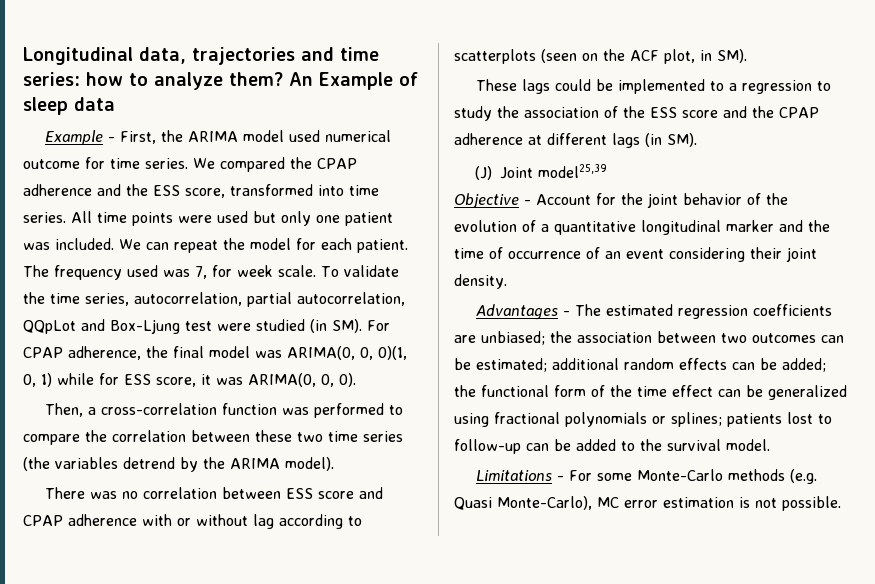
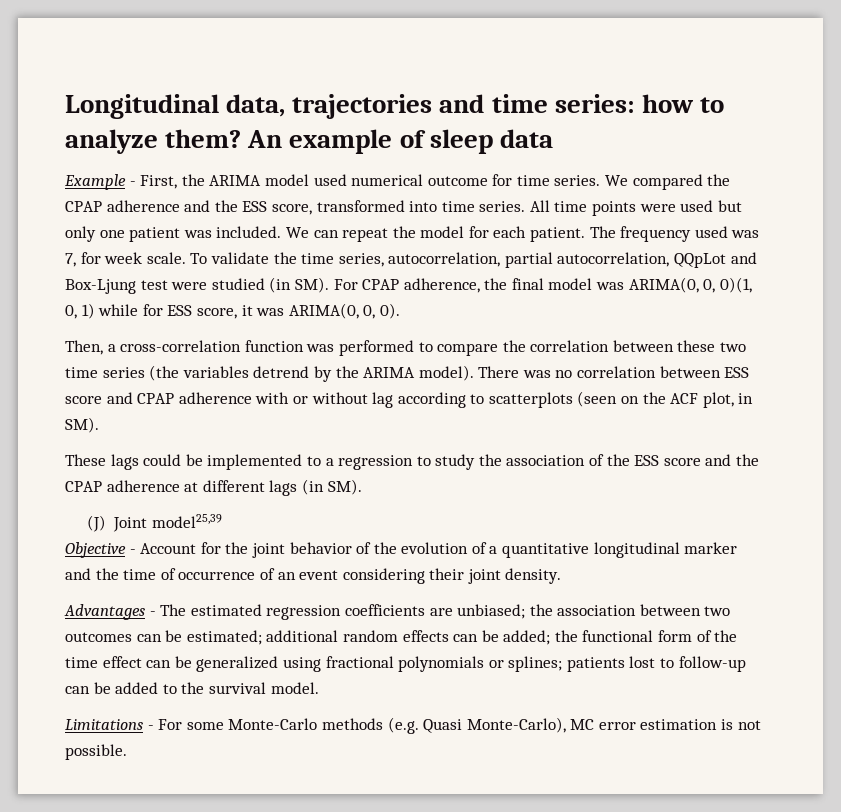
[319,72,393,90] Example -> [289,129,393,154] example
(334, 464) // -> (474, 373) none

